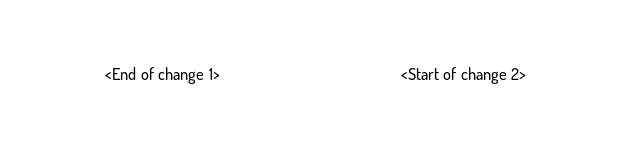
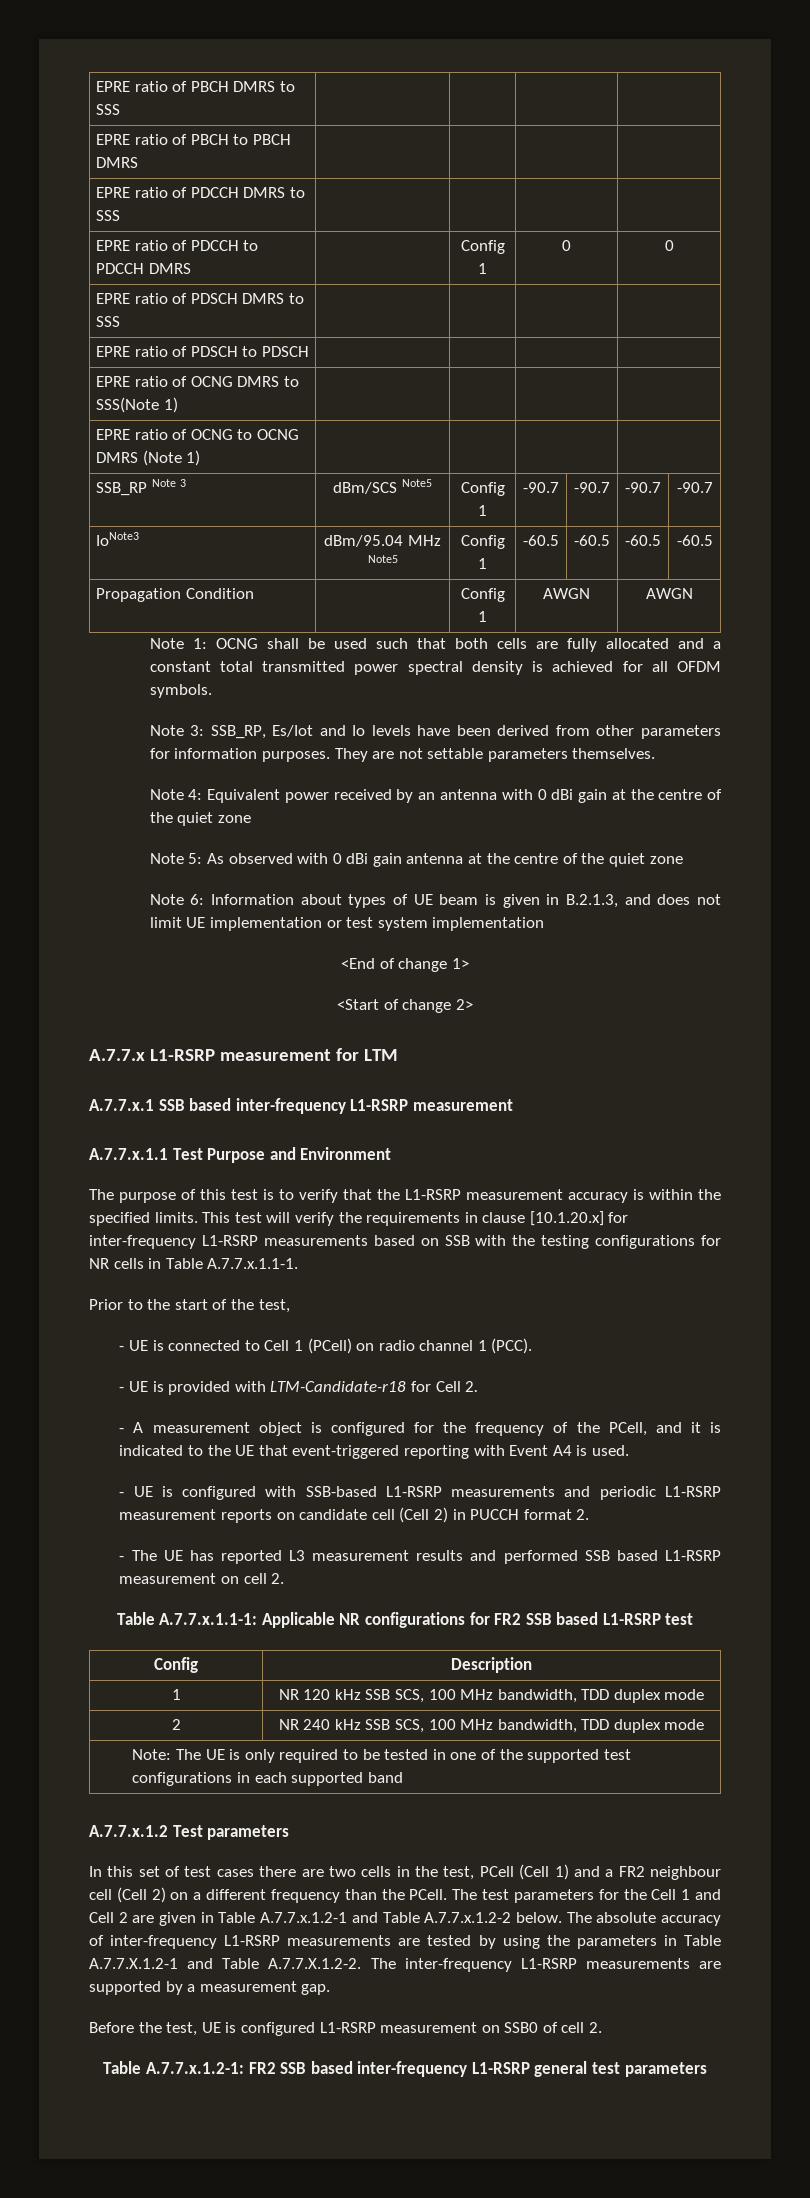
(105, 73) none -> [96,81,295,92] [96,104,121,115] [96,134,291,145] [96,157,139,168] [96,187,305,198] [96,210,121,221] [96,240,259,251] [96,263,191,274] [460,240,505,254] [478,263,487,274] [562,240,571,251] [664,240,674,251] [96,293,304,304] [96,316,121,327] [96,346,309,357] [96,376,299,387] [96,397,178,413] [96,429,299,440] [96,450,201,466] [96,479,187,496] [333,479,432,494] [460,482,505,496] [478,505,487,516] [523,482,559,493] [574,482,610,493] [625,482,661,493] [676,482,713,493] [96,532,140,546] [324,535,441,547] [367,555,398,563] [460,535,505,549] [478,558,487,569] [523,535,559,546] [574,535,610,546] [625,535,661,546] [676,535,713,546] [96,588,254,602] [460,588,505,602] [478,611,487,622] [543,588,590,599] [645,588,693,599] [149,638,721,652] [149,661,722,675] [149,684,212,698] [149,725,721,739] [149,748,656,762] [149,789,722,803] [149,812,251,826] [149,853,683,867] [149,894,721,908] [149,917,545,931] EPRE ratio of PBCH DMRS to SSS | | | | // EPRE ratio of PBCH to PBCH DMRS | | | | // EPRE ratio of PDCCH DMRS to SSS | | | | // EPRE ratio of PDCCH to PDCCH DMRS | | Config 1 | 0 | 0 // EPRE ratio of PDSCH DMRS to SSS | | | | // EPRE ratio of PDSCH to PDSCH | | | | // EPRE ratio of OCNG DMRS to SSS(Note 1) | | | | // EPRE ratio of OCNG to OCNG DMRS (Note 1) | | | | // SSB_RP Note 3 | dBm/SCS Note5 | Config 1 | -90.7 | -90.7 | -90.7 | -90.7 // IoNote3 | dBm/95.04 MHz Note5 | Config 1 | -60.5 | -60.5 | -60.5 | -60.5 // Propagation Condition | | Config 1 | AWGN | AWGN // Note 1: OCNG shall be used such that both cells are fully allocated and a constant total transmitted power spectral density is achieved for all OFDM symbols. // Note 3: SSB_RP, Es/Iot and Io levels have been derived from other parameters for information purposes. They are not settable parameters themselves. // Note 4: Equivalent power received by an antenna with 0 dBi gain at the centre of the quiet zone // Note 5: As observed with 0 dBi gain antenna at the centre of the quiet zone // Note 6: Information about types of UE beam is given in B.2.1.3, and does not limit UE implementation or test system implementation //
(527, 74) none -> [89,1048,398,1061] [89,1098,513,1114] [89,1147,392,1163] [89,1189,721,1203] [89,1211,629,1226] [89,1235,721,1249] [89,1258,299,1269] [89,1299,290,1313] [119,1338,533,1354] [119,1381,479,1395] [119,1422,722,1436] [119,1445,629,1459] [119,1486,722,1500] [119,1507,590,1523] [119,1550,722,1564] [119,1573,285,1584] [116,1612,694,1628] [154,1657,198,1673] [451,1657,532,1673] [171,1689,181,1700] [278,1689,705,1703] [171,1719,181,1730] [278,1719,705,1733] [132,1749,631,1763] [132,1772,403,1786] [89,1825,290,1840] [89,1864,721,1880] [89,1887,722,1903] [89,1912,721,1926] [89,1935,721,1949] [89,1958,721,1972] [89,1981,331,1995] [89,2022,603,2036] [103,2061,707,2077] // A.7.7.x L1-RSRP measurement for LTM // A.7.7.x.1 SSB based inter-frequency L1-RSRP measurement // A.7.7.x.1.1 Test Purpose and Environment // The purpose of this test is to verify that the L1-RSRP measurement accuracy is within the specified limits. This test will verify the requirements in clause [10.1.20.x] for inter-frequency L1-RSRP measurements based on SSB with the testing configurations for NR cells in Table A.7.7.x.1.1-1. // Prior to the start of the test, // - UE is connected to Cell 1 (PCell) on radio channel 1 (PCC). // - UE is provided with LTM-Candidate-r18 for Cell 2. // - A measurement object is configured for the frequency of the PCell, and it is indicated to the UE that event-triggered reporting with Event A4 is used. // - UE is configured with SSB-based L1-RSRP measurements and periodic L1-RSRP measurement reports on candidate cell (Cell 2) in PUCCH format 2. // - The UE has reported L3 measurement results and performed SSB based L1-RSRP measurement on cell 2. // Table A.7.7.x.1.1-1: Applicable NR configurations for FR2 SSB based L1-RSRP test // Config | Description // 1 | NR 120 kHz SSB SCS, 100 MHz bandwidth, TDD duplex mode // 2 | NR 240 kHz SSB SCS, 100 MHz bandwidth, TDD duplex mode // Note: The UE is only required to be tested in one of the supported test configurations in each supported band // A.7.7.x.1.2 Test parameters // In this set of test cases there are two cells in the test, PCell (Cell 1) and a FR2 neighbour cell (Cell 2) on a different frequency than the PCell. The test parameters for the Cell 1 and Cell 2 are given in Table A.7.7.x.1.2-1 and Table A.7.7.x.1.2-2 below. The absolute accuracy of inter-frequency L1-RSRP measurements are tested by using the parameters in Table A.7.7.X.1.2-1 and Table A.7.7.X.1.2-2. The inter-frequency L1-RSRP measurements are supported by a measurement gap. // Before the test, UE is configured L1-RSRP measurement on SSB0 of cell 2. // Table A.7.7.x.1.2-1: FR2 SSB based inter-frequency L1-RSRP general test parameters

